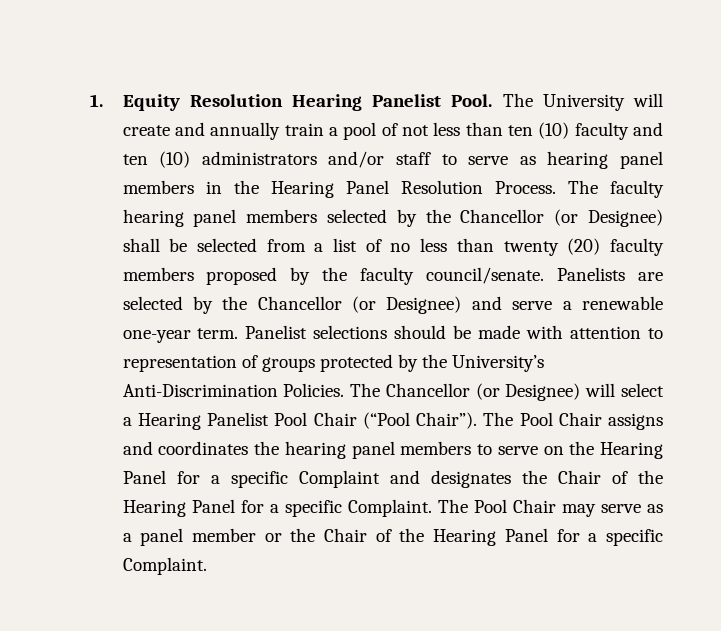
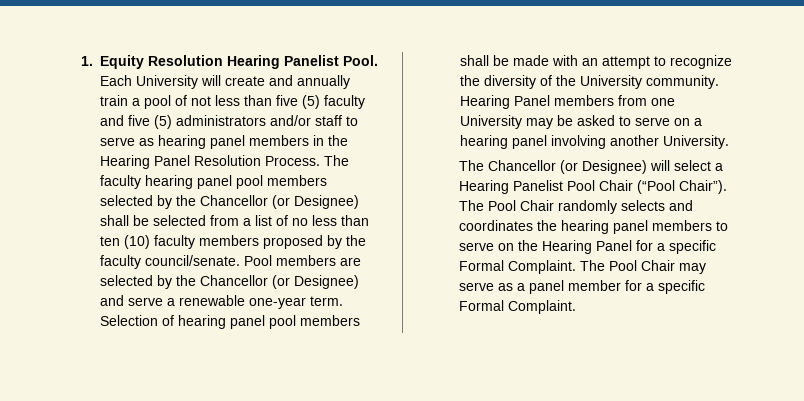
[502,93,533,107] The -> [100,75,133,86] Each
[507,122,664,140] [122,151,191,168] ten (10) faculty and ten (10) -> [276,95,366,109] [100,115,173,129] five (5) faculty and five (5)
(237, 218) none -> [236,175,264,189] pool
[503,238,601,256] twenty (20) -> [100,235,151,249] ten (10)
[557,267,626,281] Panelists -> [244,255,337,266] Pool members
[245,325,663,339] [122,354,545,372] [122,383,345,397] Panelist selections should be made with attention to representation of groups protected by the University’s Anti-Discrimination Policies. -> [100,315,361,329] [460,55,733,69] [460,75,720,89] [460,95,676,109] [460,115,703,129] [460,135,730,149] Selection of hearing panel pool members shall be made with an attempt to recognize the diversity of the University community. Hearing Panel members from one University may be asked to serve on a hearing panel involving another University. //
[608,413,664,430] assigns -> [558,200,666,214] randomly selects
[298,470,664,488] [122,499,342,517] Complaint and designates the Chair of the Hearing Panel for a specific -> [459,260,505,271] Formal
[264,528,663,546] or the Chair of the Hearing Panel for a specific -> [625,280,706,294] [459,300,505,311] for a specific Formal

